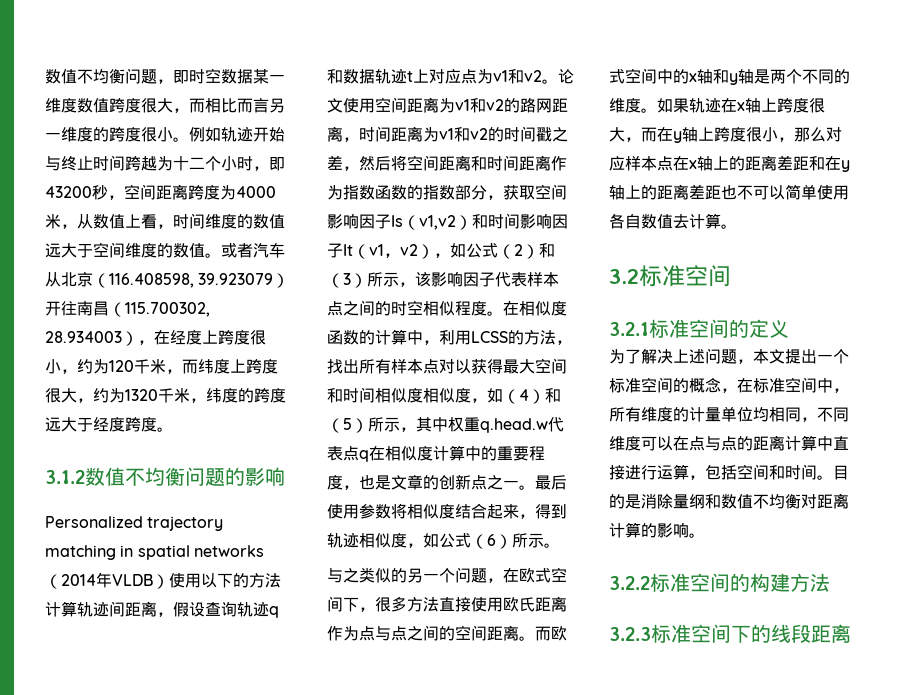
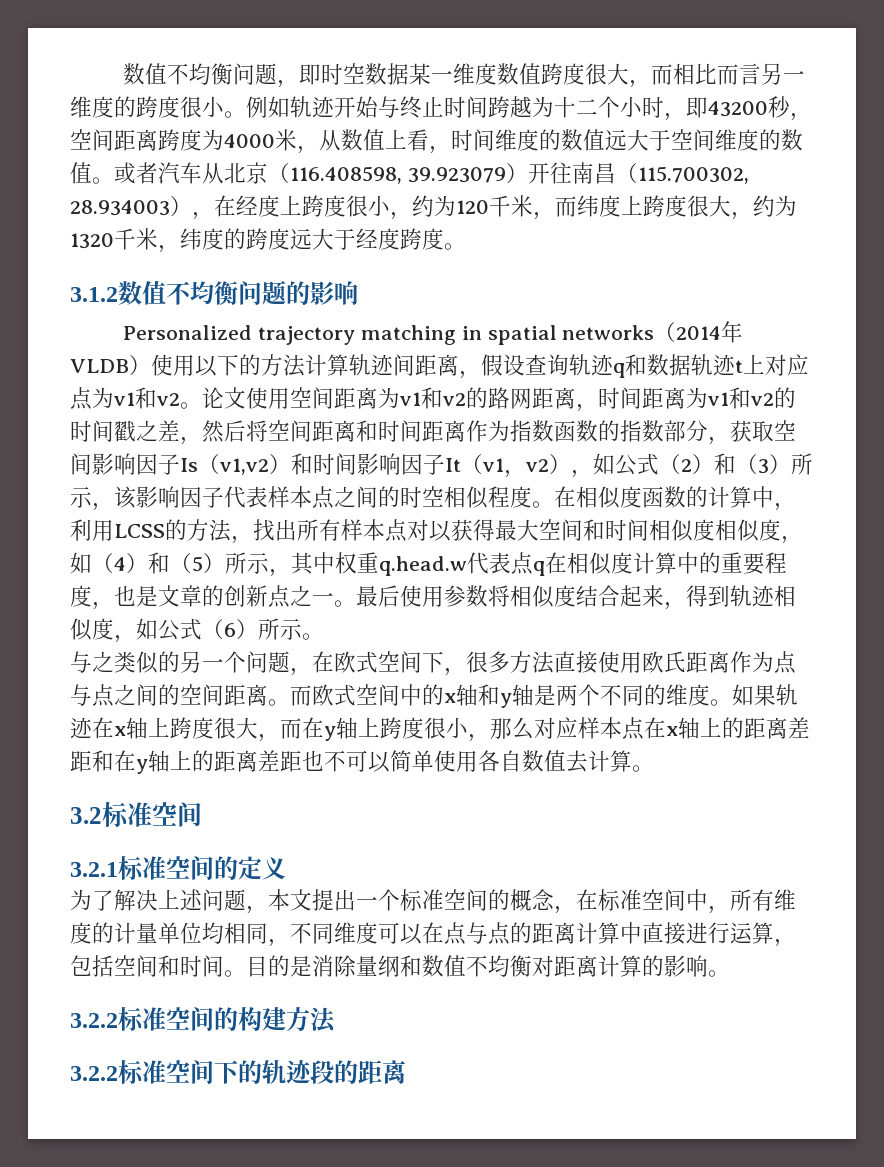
[609,627,651,641] 3.2.3 -> [70,1066,118,1081] 3.2.2
[771,624,811,643] 线段 -> [262,1059,358,1084] 轨迹段的

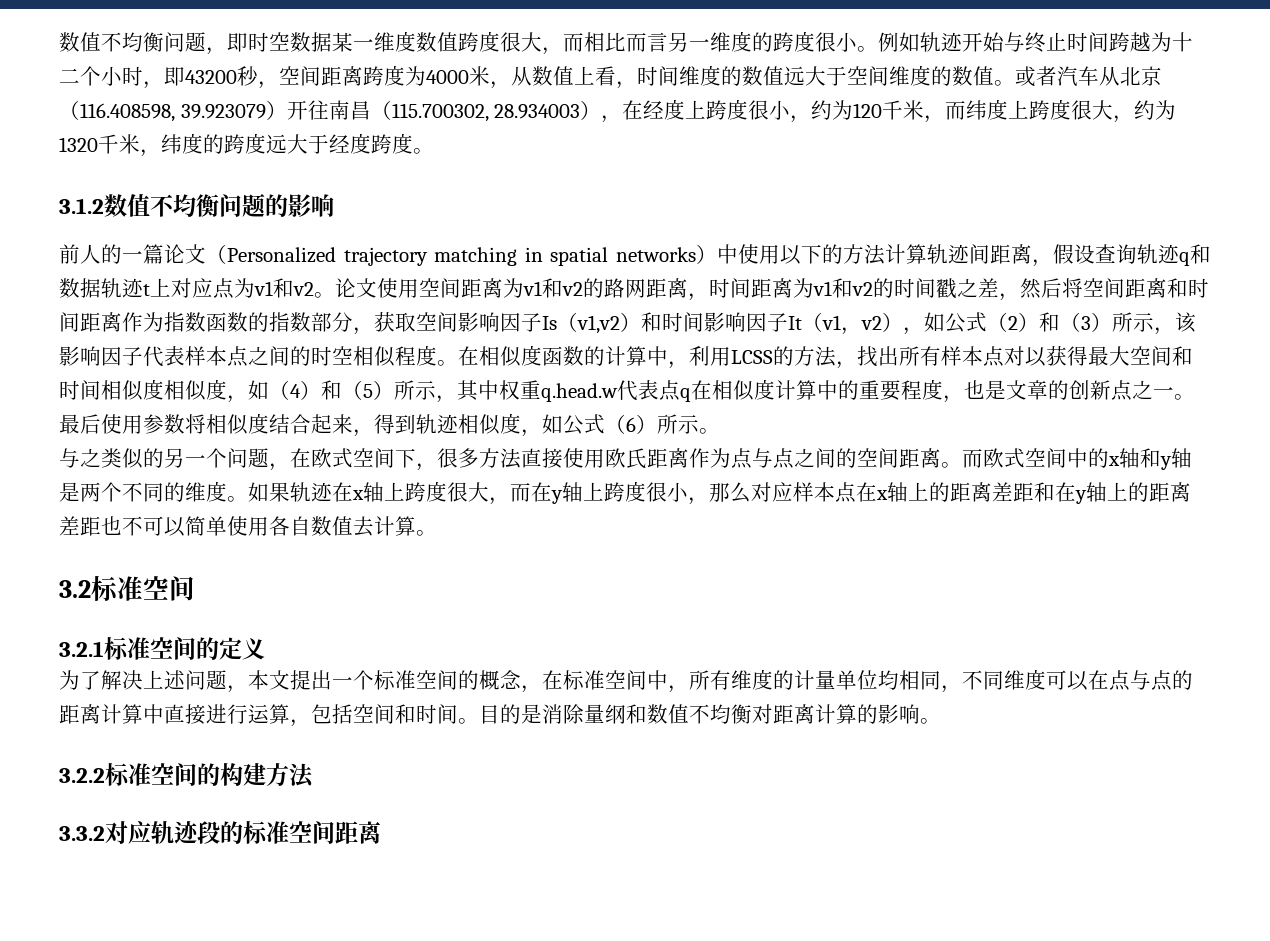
(358, 293) none -> [59,244,227,264] 前人的一篇论文（
[654,321,744,343] [70,355,151,376] （2014年VLDB） -> [696,244,739,264] ）中
[70,1059,358,1084] 3.2.2标准空间下的轨迹段的 -> [59,821,335,844] 3.3.2对应轨迹段的标准空间

